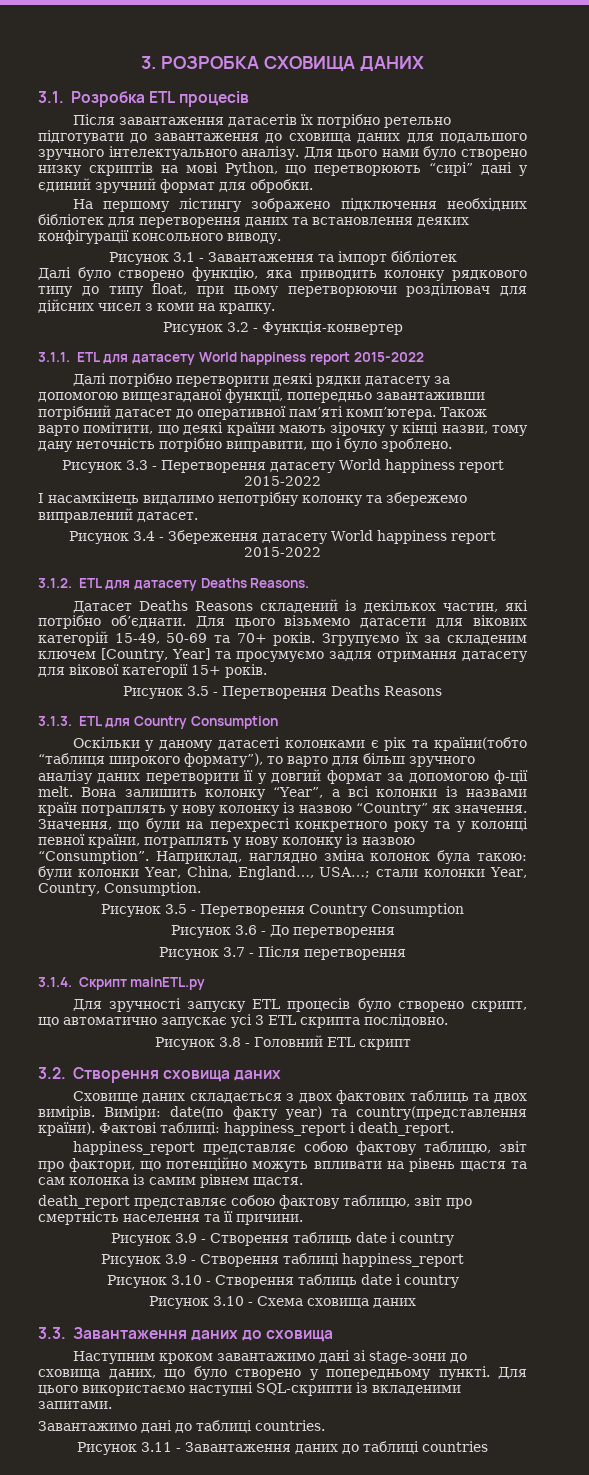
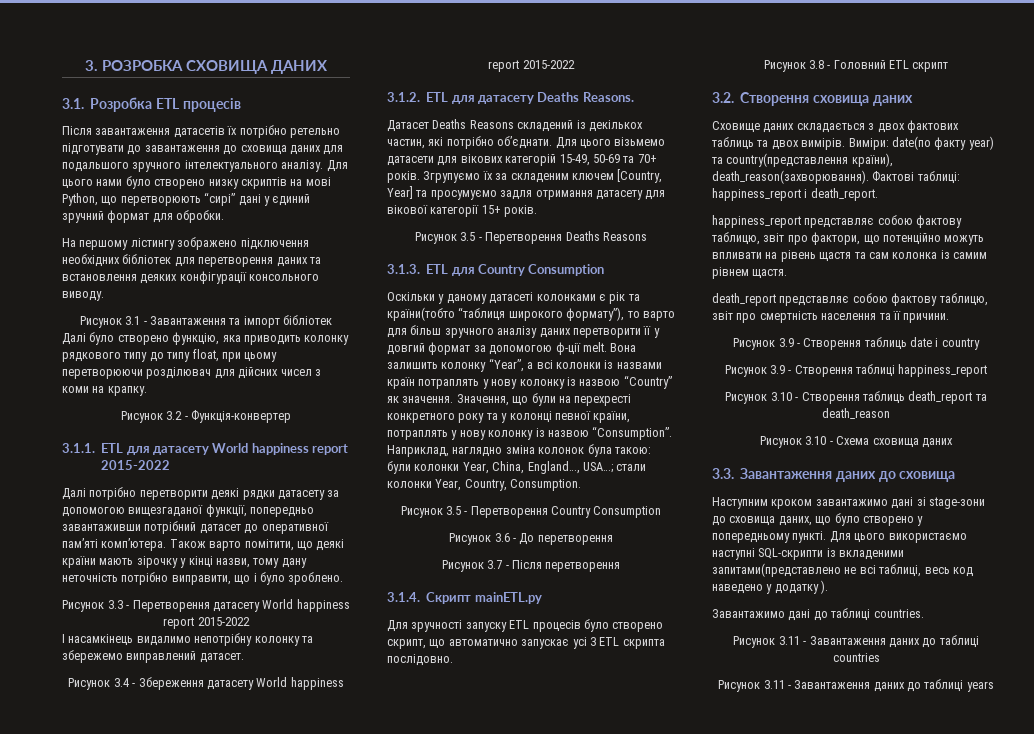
[38,1122,95,1136] країни). -> [851,153,893,167] [712,170,869,184] країни), death_reason(захворювання).
[360,1274,459,1288] date і country -> [908,391,987,404] [822,408,890,419] death_report та death_reason
[38,1401,112,1409] запитами. -> [712,563,973,577] [712,580,829,594] запитами(представлено не всі таблиці, весь код наведено у додатку ).
(488, 1446) none -> [718,679,994,692] // Рисунок 3.11 - Завантаження даних до таблиці years

